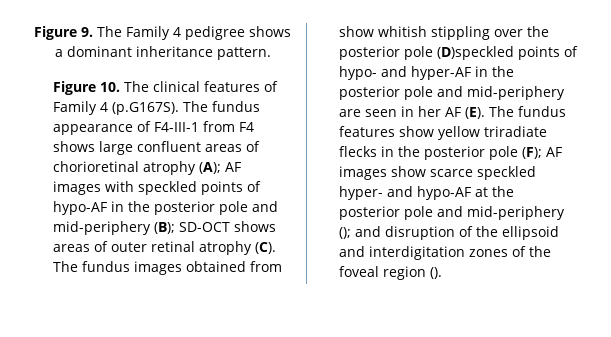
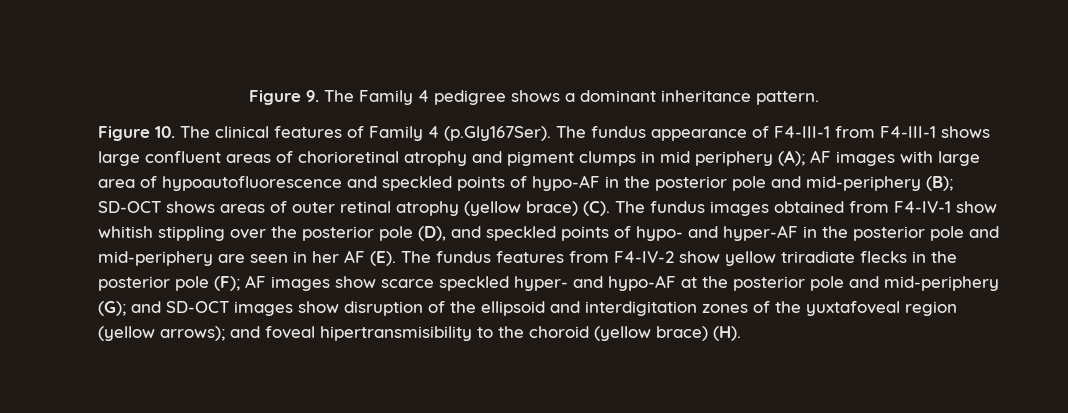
[112,102,180,115] (p.G167S). -> [444,126,552,141] (p.Gly167Ser).
[239,122,255,132] F4 -> [880,126,937,138] F4-III-1
[199,162,242,174] [53,181,135,195] (A); AF images with -> [472,150,981,166] [98,176,378,191] and pigment clumps in mid periphery (A); AF images with large area of hypoautofluorescence and
(253, 248) none -> [464,201,579,216] (yellow brace)
(283, 266) none -> [894,201,952,213] F4-IV-1
[437,46,515,60] (D)speckled -> [418,226,557,241] (D), and speckled
(396, 131) none -> [569,251,675,263] from F4-IV-2
[339,226,382,239] (); and -> [98,301,340,316] (G); and SD-OCT images show
[339,266,443,280] foveal region (). -> [806,301,958,316] [98,326,742,341] yuxtafoveal region (yellow arrows); and foveal hipertransmisibility to the choroid (yellow brace) (H).

